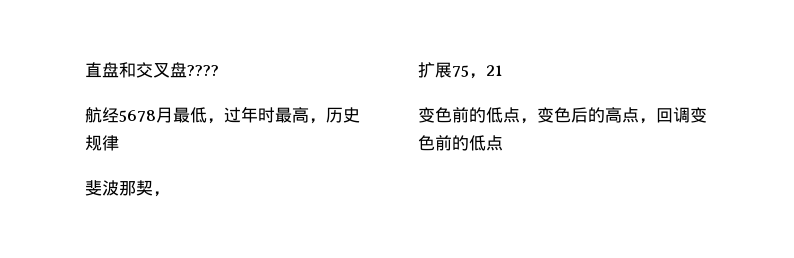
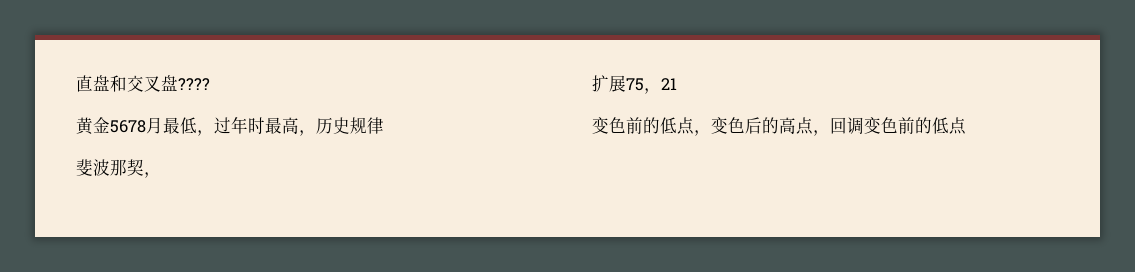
[85,107,119,123] 航经 -> [76,117,110,135] 黄金

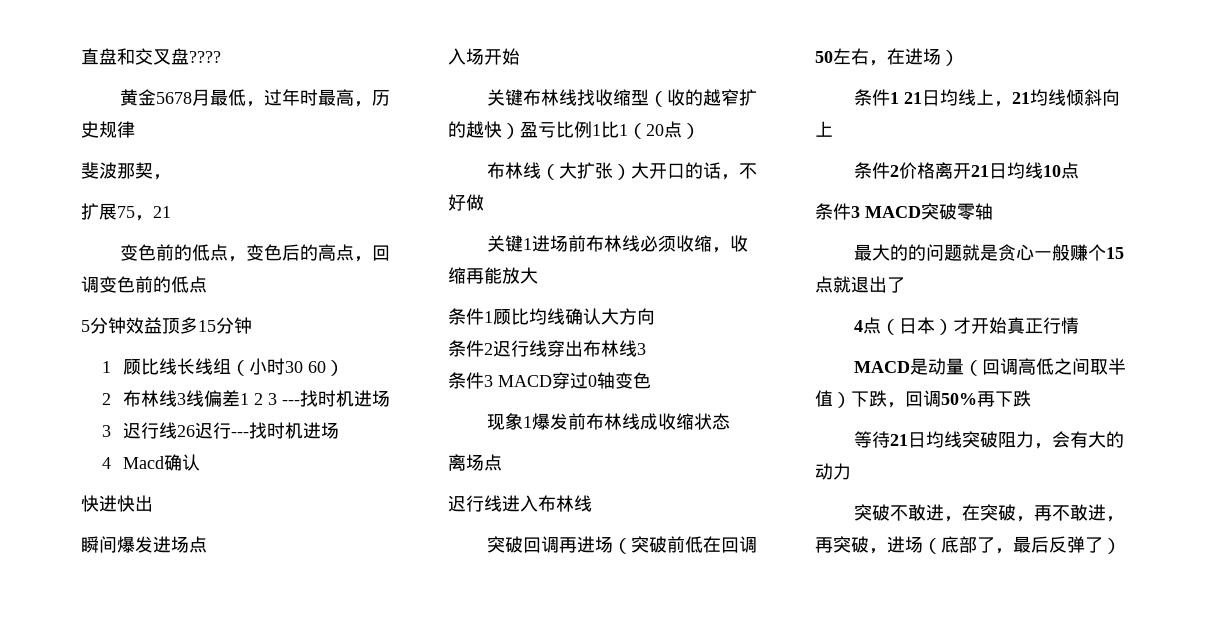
(966, 126) none -> [81,317,252,334] [102,358,345,376] [102,390,391,407] [102,422,340,439] [102,454,201,471] [81,495,153,512] [81,536,207,553] [448,48,520,65] [487,89,758,107] [448,121,700,139] [487,162,758,180] [448,194,484,211] [487,235,749,253] [448,267,538,284] [448,308,655,325] [448,340,646,357] [448,372,651,389] [487,413,731,430] [448,454,502,471] [448,495,592,512] [487,536,758,554] [815,48,959,66] [854,89,1121,107] [815,121,833,137] [854,162,1080,179] [815,203,993,220] [854,244,1125,261] [815,276,905,293] [854,317,1080,335] [854,358,1127,376] [815,390,1031,408] [854,431,1125,449] [815,463,851,480] [854,504,1125,522] [815,536,1121,554] // 5分钟效益顶多15分钟 // 1顾比线长线组（小时30 60） // 2布林线3线偏差1 2 3 ---找时机进场 // 3迟行线26迟行---找时机进场 // 4 Macd确认 // 快进快出 // 瞬间爆发进场点 // 入场开始 // 关键布林线找收缩型（收的越窄扩的越快）盈亏比例1比1（20点） // 布林线（大扩张）大开口的话，不好做 // 关键1进场前布林线必须收缩，收缩再能放大 // 条件1顾比均线确认大方向 // 条件2迟行线穿出布林线3 // 条件3 MACD穿过0轴变色 // 现象1爆发前布林线成收缩状态 // 离场点 // 迟行线进入布林线 // 突破回调再进场（突破前低在回调50左右，在进场） // 条件1 21日均线上，21均线倾斜向上 // 条件2价格离开21日均线10点 // 条件3 MACD突破零轴 // 最大的的问题就是贪心一般赚个15点就退出了 // 4点（日本）才开始真正行情 // MACD是动量（回调高低之间取半值）下跌，回调50%再下跌 // 等待21日均线突破阻力，会有大的动力 // 突破不敢进，在突破，再不敢进，再突破，进场（底部了，最后反弹了）

